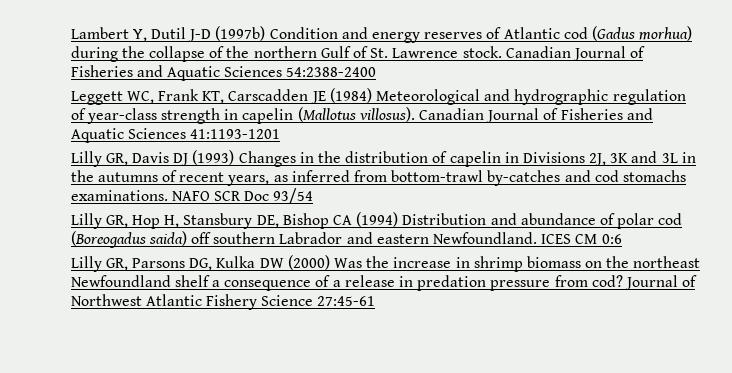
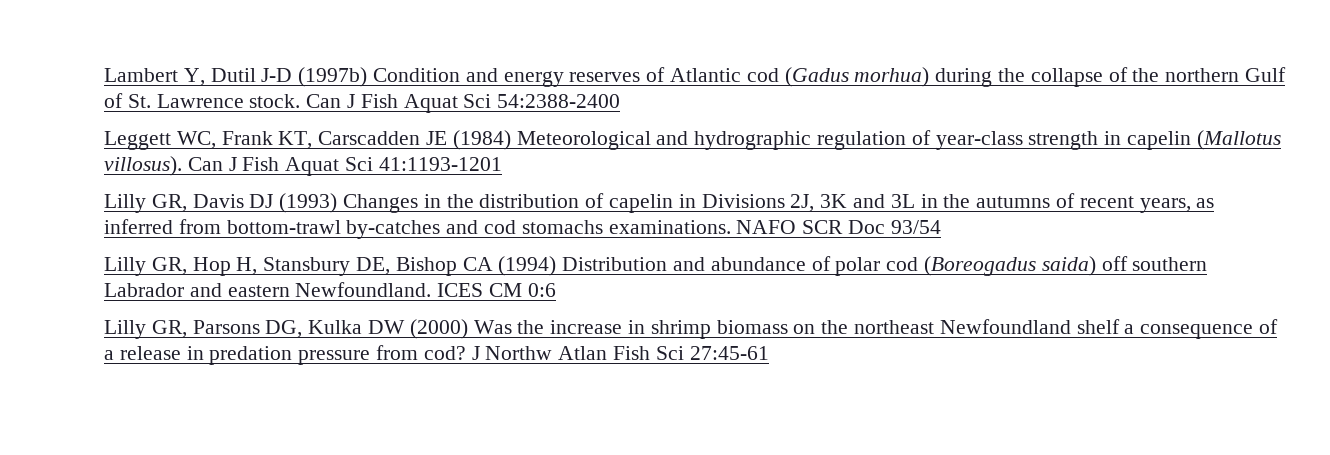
[505,46,646,61] [70,65,283,81] Canadian Journal of Fisheries and Aquatic Sciences -> [306,94,492,113] Can J Fish Aquat Sci
[418,108,653,123] [70,128,186,143] Canadian Journal of Fisheries and Aquatic Sciences -> [187,157,373,176] Can J Fish Aquat Sci
[624,275,698,290] [70,294,314,310] Journal of Northwest Atlantic Fishery Science -> [471,346,684,360] J Northw Atlan Fish Sci

